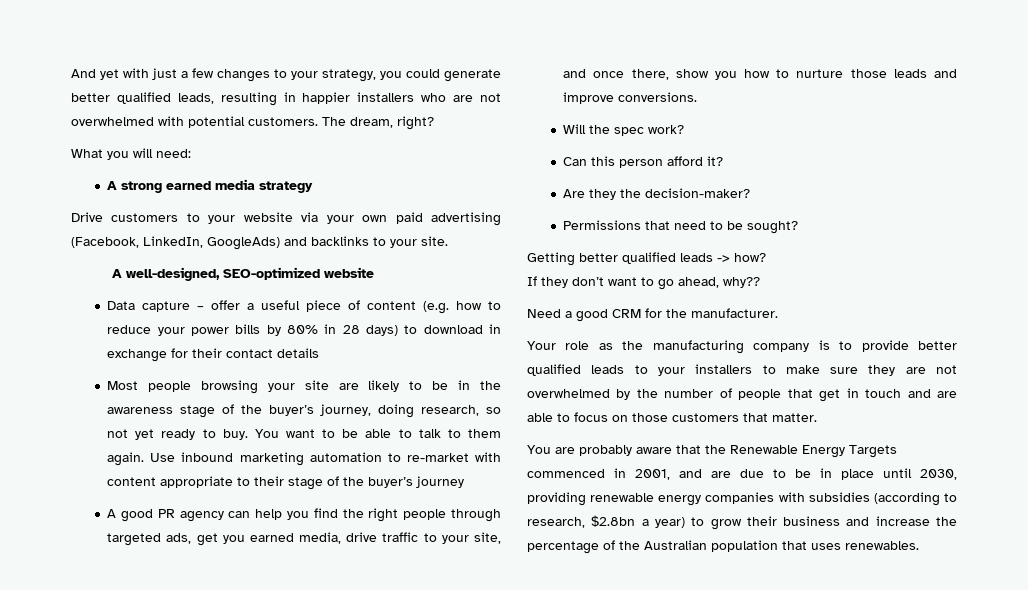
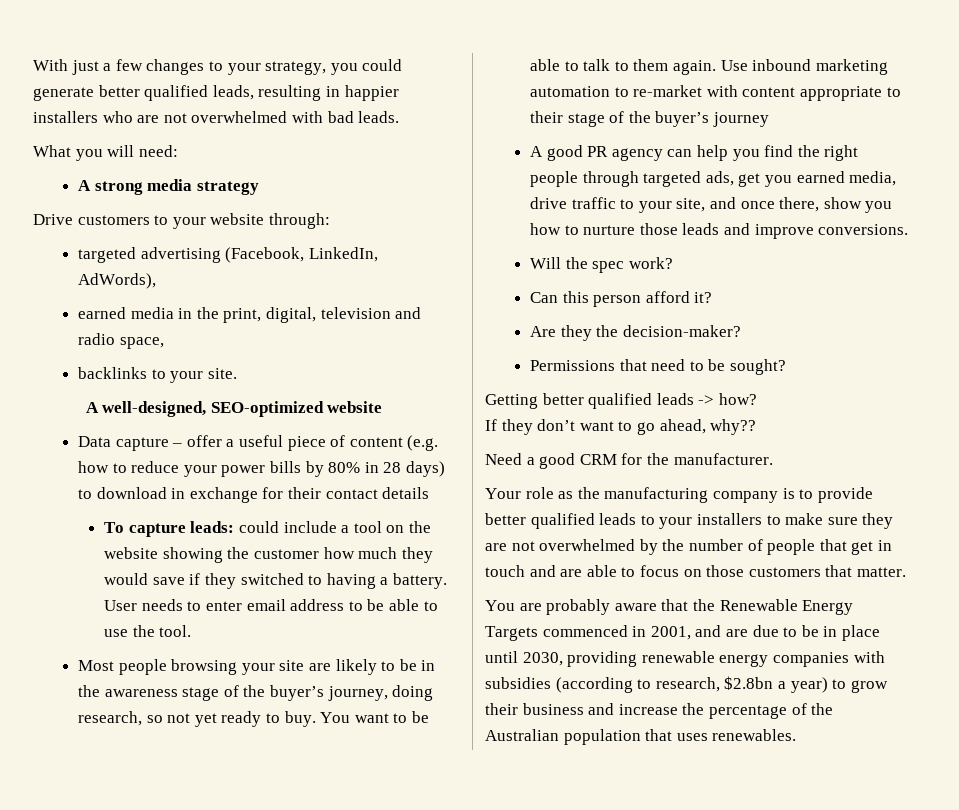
[71,68,149,80] And yet with -> [33,59,68,71] With
[188,116,434,130] potential customers. The dream, right? -> [327,111,400,123] bad leads.
[166,181,212,190] earned -> (143, 188) none
[301,212,502,226] [71,236,307,250] via your own paid advertising (Facebook, LinkedIn, GoogleAds) and -> [268,213,330,229] [78,247,378,263] [78,273,157,289] [78,307,422,323] [78,333,164,349] through: // targeted advertising (Facebook, LinkedIn, AdWords), // earned media in the print, digital, television and radio space, //
(320, 353) none -> [104,521,432,537] [104,547,433,563] [104,573,448,589] [104,599,438,611] [104,625,192,637] // To capture leads: could include a tool on the website showing the customer how much they would save if they switched to having a battery. User needs to enter email address to be able to use the tool.

